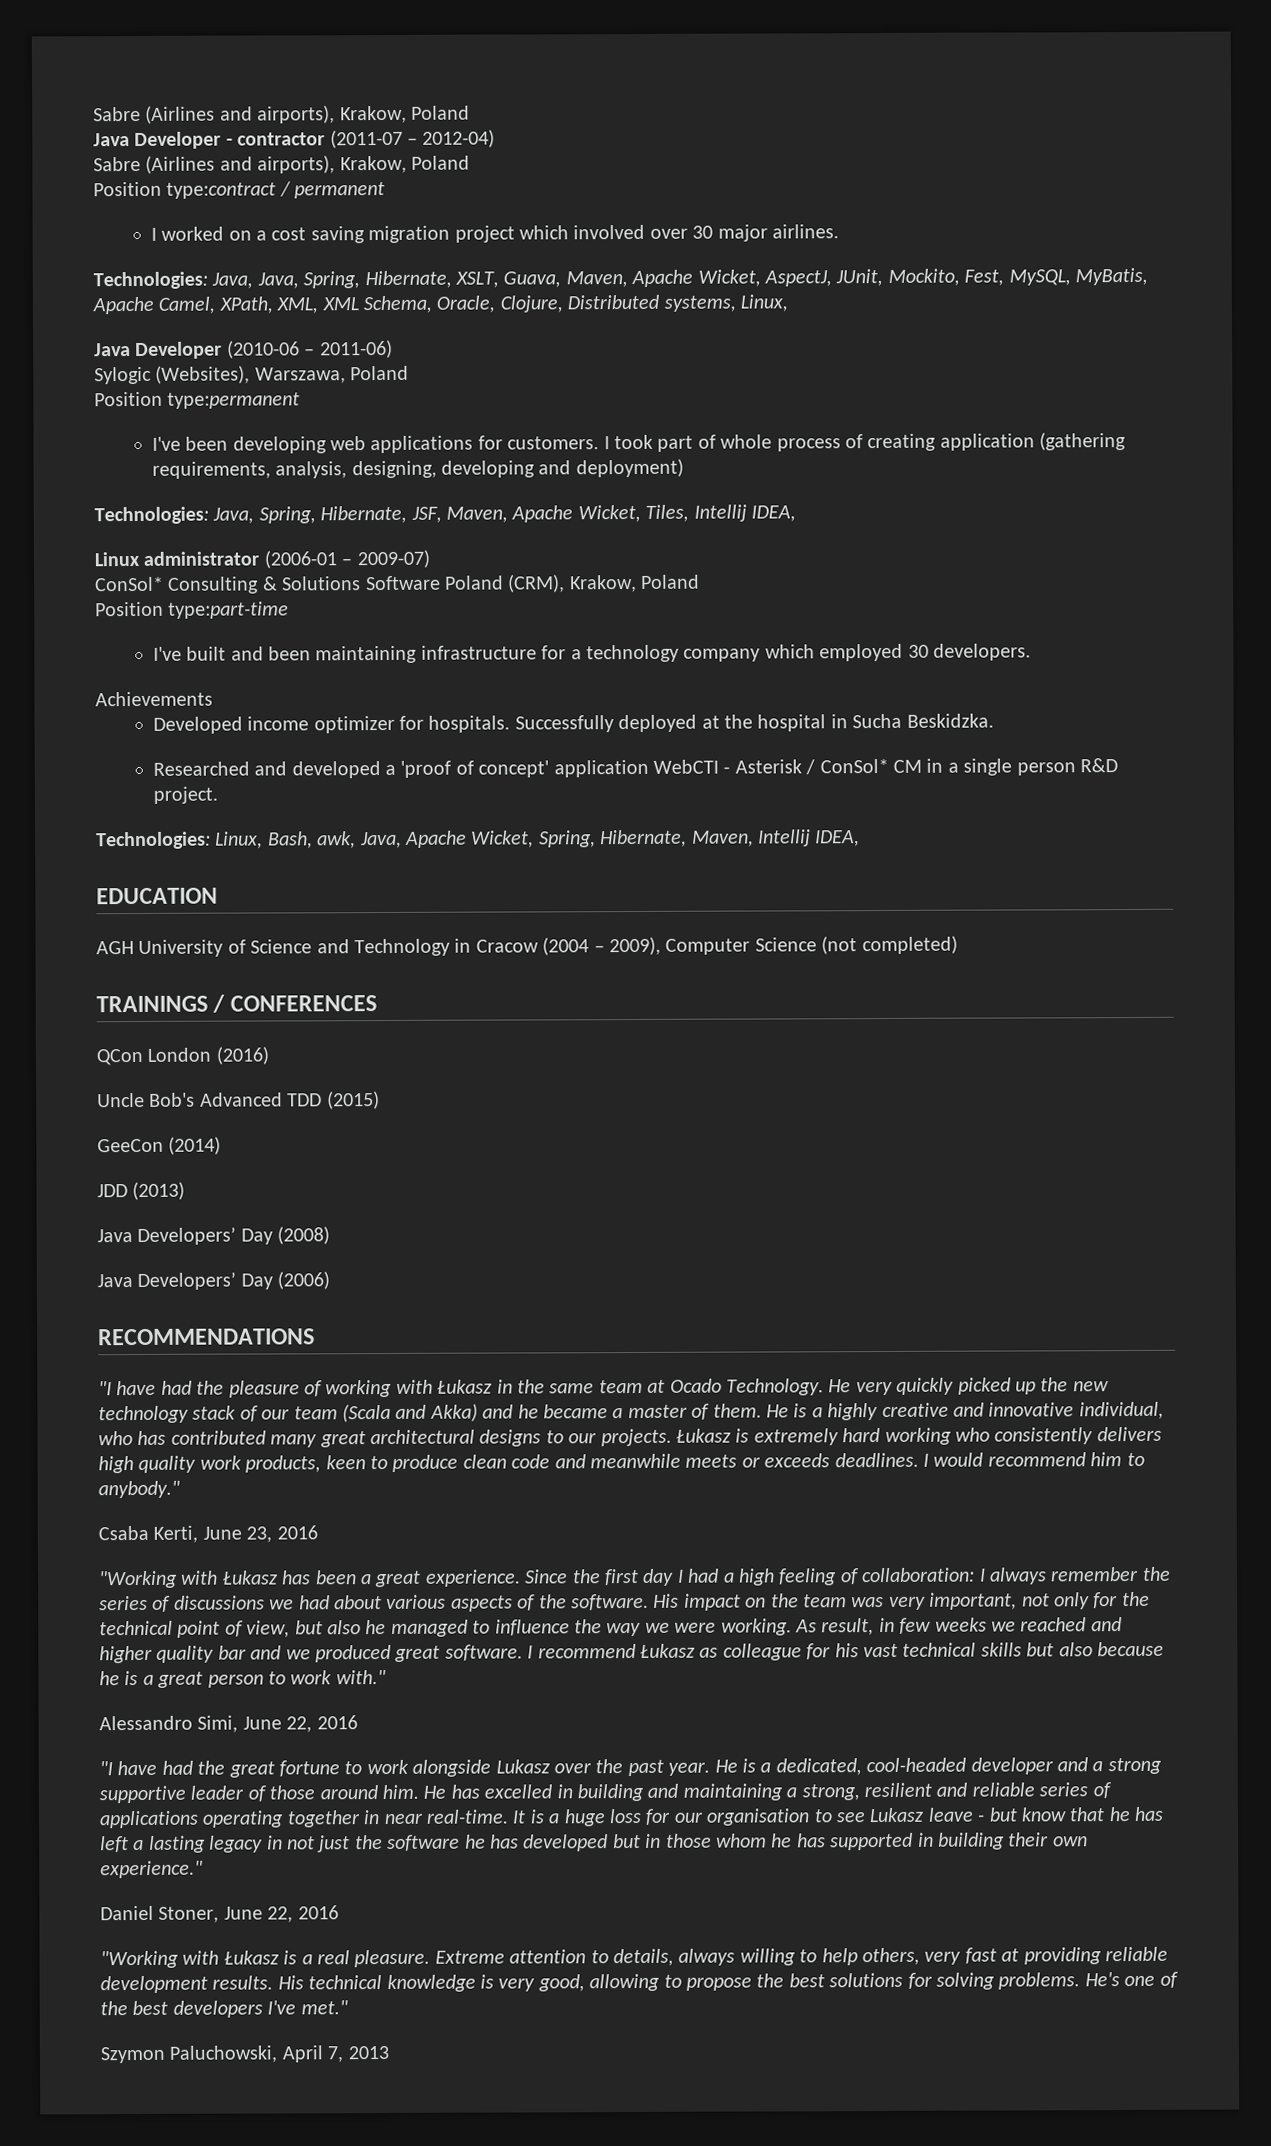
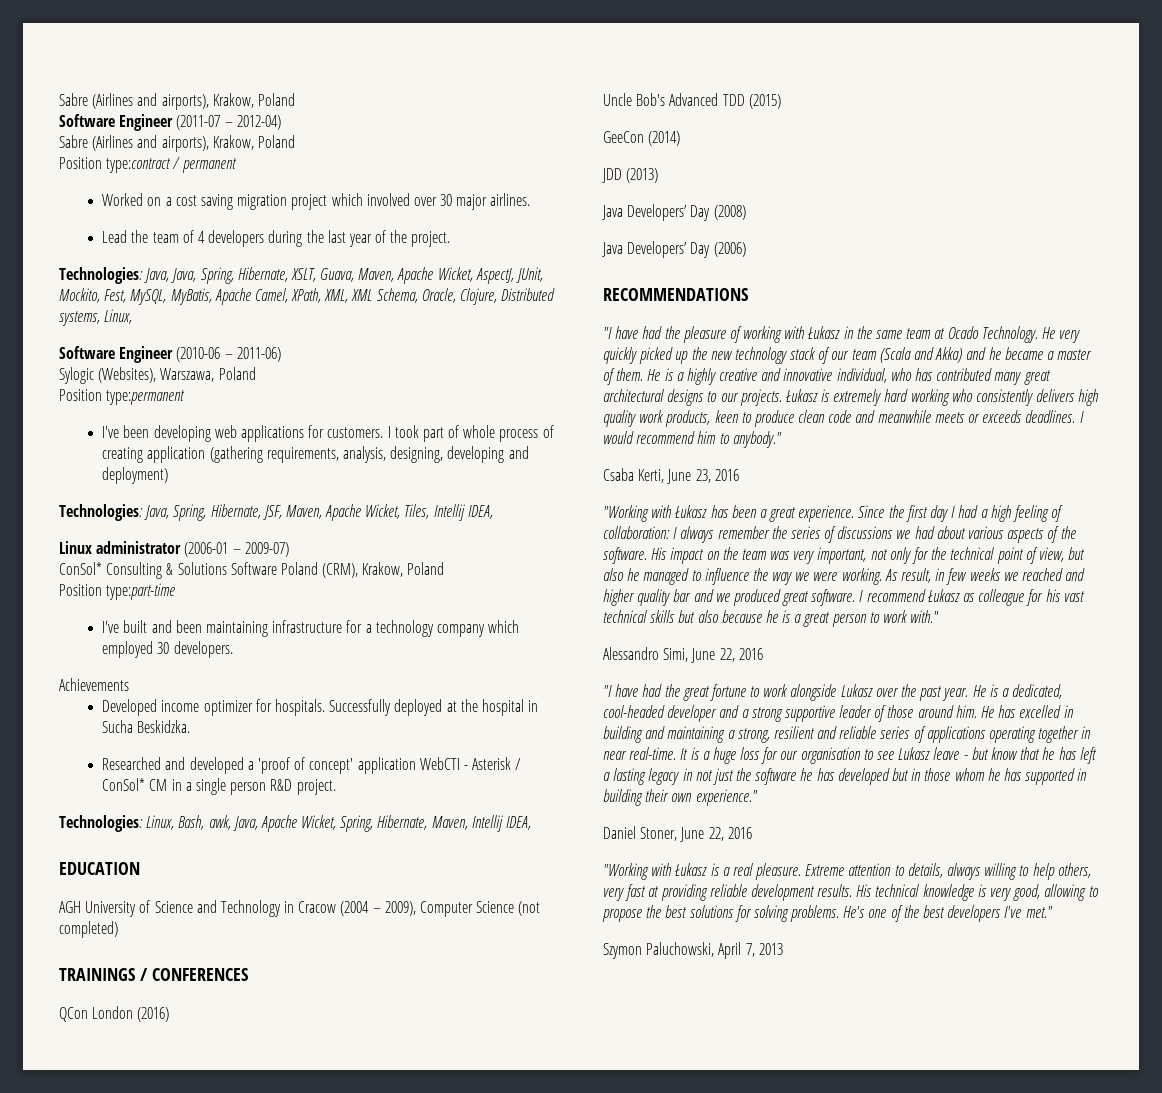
[93,105,470,124] [93,131,326,150] Sabre (Airlines and airports), Krakow, Poland // Java Developer - contractor -> [59,93,295,110] [59,114,174,131] Sabre (Airlines and airports), Krakow, Poland // Software Engineer
[150,226,225,241] I worked -> [102,193,144,206] Worked
(839, 231) none -> [102,230,451,247] // Lead the team of 4 developers during the last year of the project.
[94,341,223,360] Java Developer -> [59,346,174,363] Software Engineer

